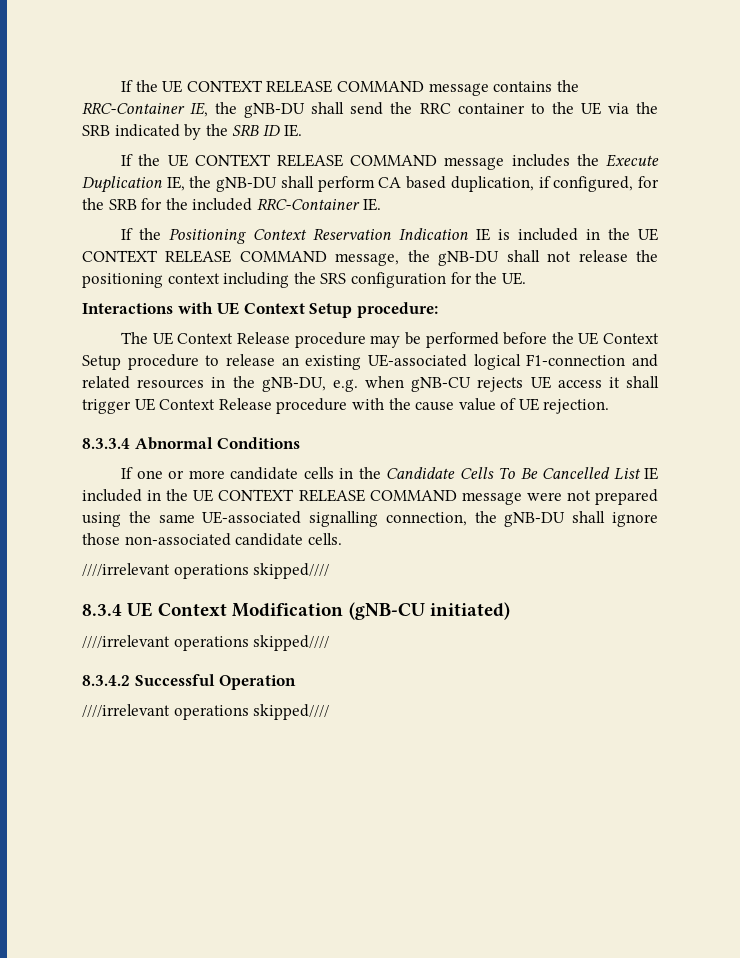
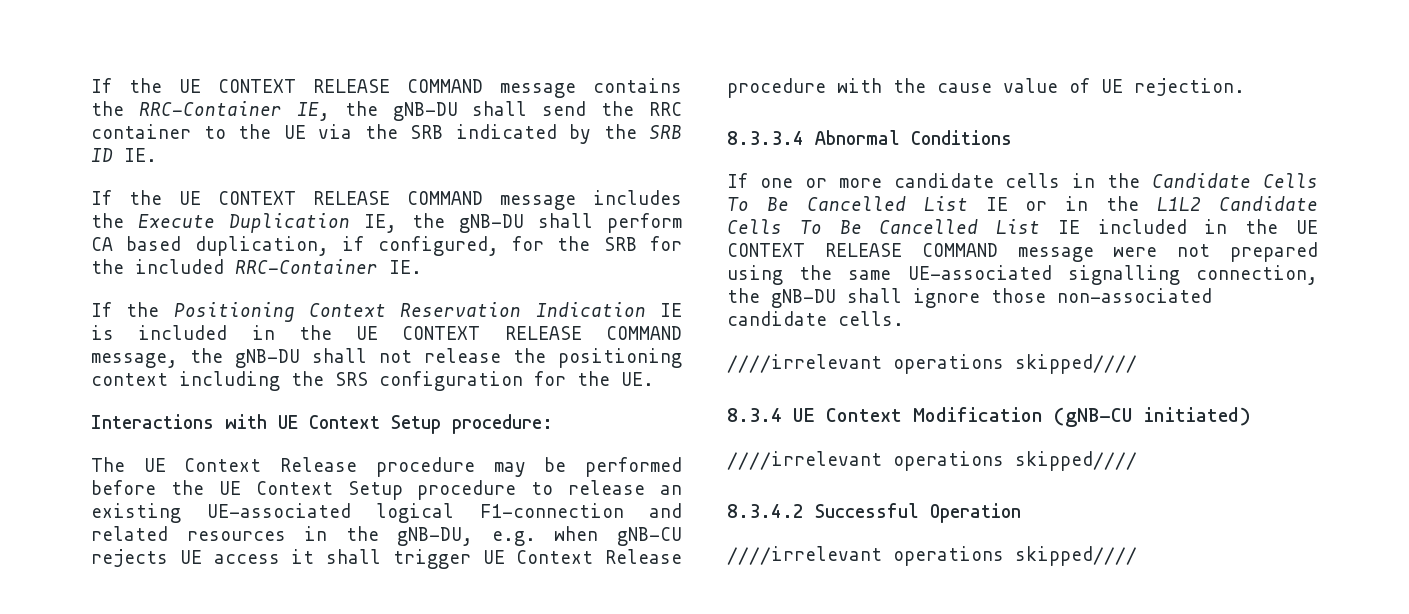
(658, 473) none -> [1025,196,1318,211] [727,219,1080,234] or in the L1L2 Candidate Cells To Be Cancelled List IE

